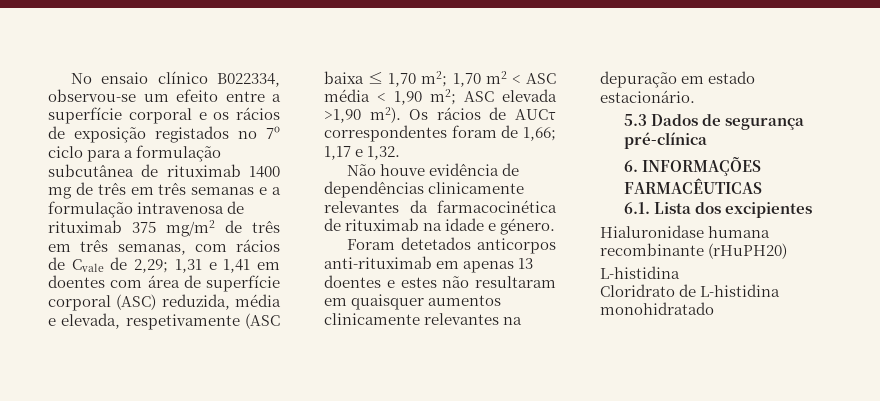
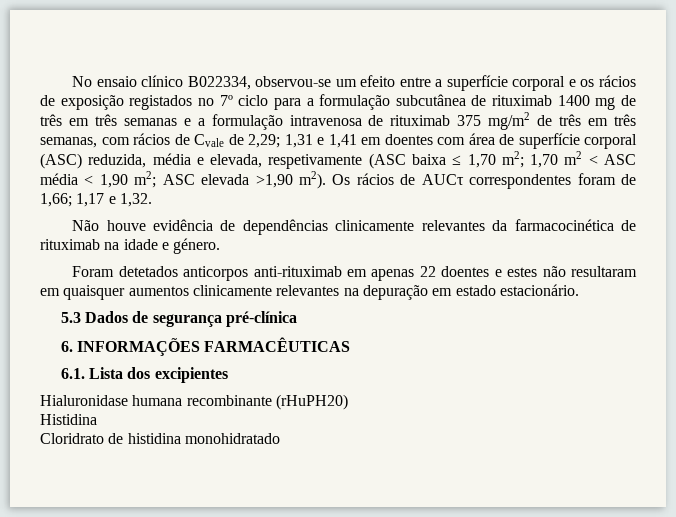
[518,258,534,269] 13 -> [419,266,436,277] 22
[600,266,680,279] L-histidina -> [40,414,97,425] Histidina
[700,284,781,297] L-histidina -> [127,433,181,444] histidina

